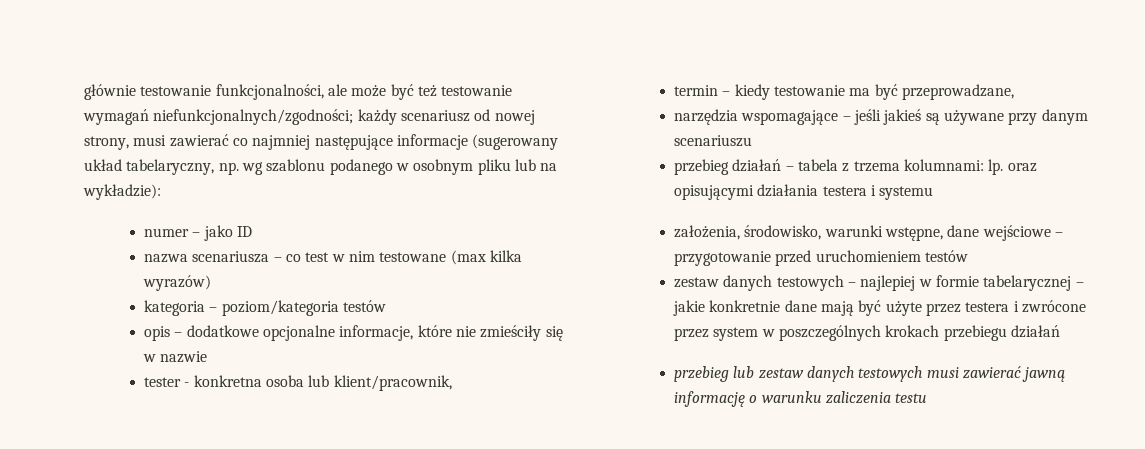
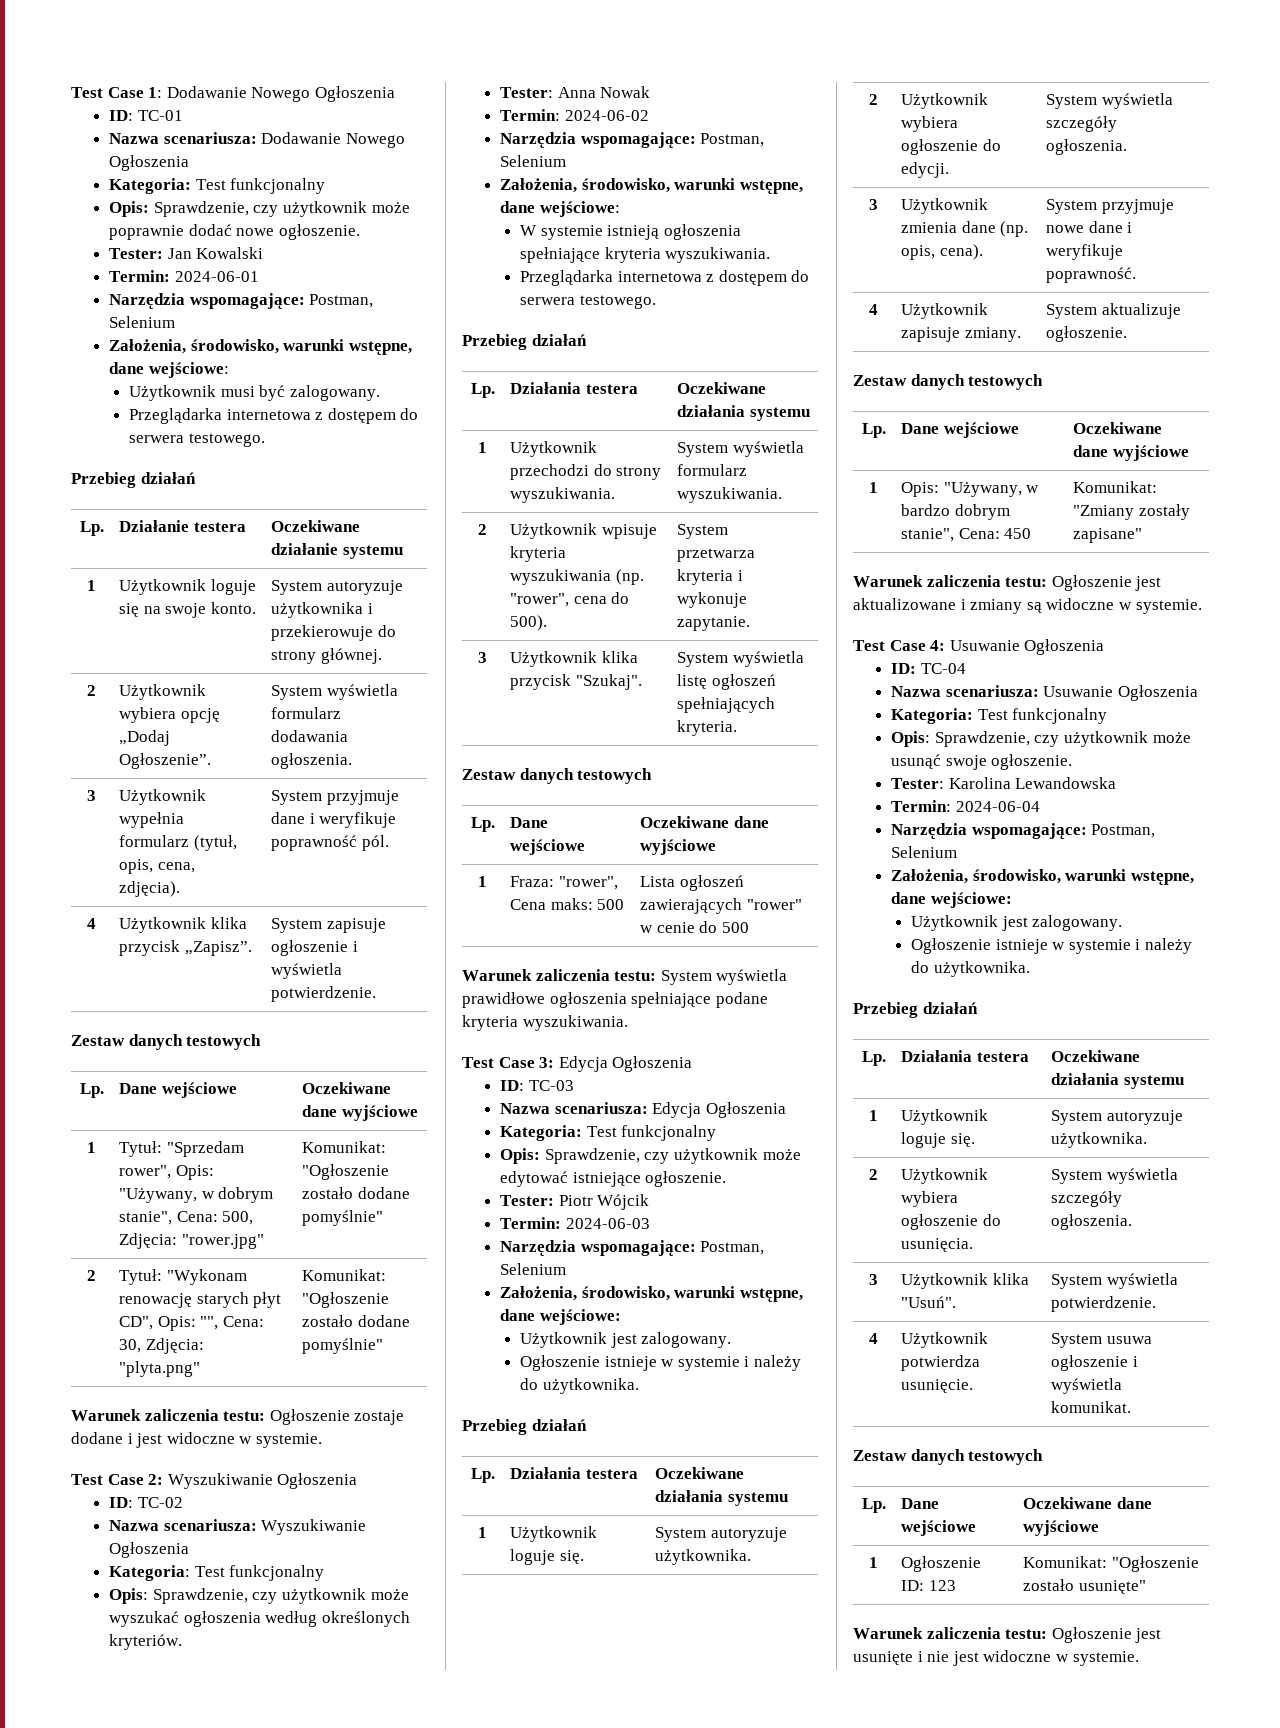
[84,84,513,100] [83,109,535,125] [84,134,559,150] [84,159,558,175] [83,184,161,200] [144,225,253,241] [144,250,522,265] [143,275,212,291] [144,300,387,316] [144,325,563,341] [143,351,208,363] [144,375,452,391] [674,84,1014,100] [674,109,1088,125] [674,135,753,147] [674,159,1037,175] [674,184,934,200] [674,225,1063,241] [674,250,969,266] [674,275,1084,291] [673,300,1086,316] [674,325,1060,341] [674,366,1066,382] [674,391,928,407] głównie testowanie funkcjonalności, ale może być też testowanie wymagań niefunkcjonalnych/zgodności; każdy scenariusz od nowej strony, musi zawierać co najmniej następujące informacje (sugerowany układ tabelaryczny, np. wg szablonu podanego w osobnym pliku lub na wykładzie): // numer – jako ID // nazwa scenariusza – co test w nim testowane (max kilka wyrazów) // kategoria – poziom/kategoria testów // opis – dodatkowe opcjonalne informacje, które nie zmieściły się w nazwie // tester - konkretna osoba lub klient/pracownik, // termin – kiedy testowanie ma być przeprowadzane, // narzędzia wspomagające – jeśli jakieś są używane przy danym scenariuszu // przebieg działań – tabela z trzema kolumnami: lp. oraz opisującymi działania testera i systemu // założenia, środowisko, warunki wstępne, dane wejściowe – przygotowanie przed uruchomieniem testów // zestaw danych testowych – najlepiej w formie tabelarycznej – jakie konkretnie dane mają być użyte przez testera i zwrócone przez system w poszczególnych krokach przebiegu działań // przebieg lub zestaw danych testowych musi zawierać jawną informację o warunku zaliczenia testu -> [71,86,395,102] [109,110,183,121] [109,132,406,148] [109,155,190,171] [109,178,326,194] [109,201,410,217] [109,224,361,240] [109,247,264,259] [109,270,259,282] [109,293,374,309] [109,316,176,328] [109,339,413,355] [109,362,229,378] [128,385,380,401] [128,408,419,424] [128,433,265,447] [71,472,196,488] [79,521,104,536] [118,520,246,532] [270,520,360,532] [270,543,403,559] [87,580,96,591] [118,579,256,595] [118,602,256,618] [270,580,403,595] [270,602,373,618] [270,625,396,641] [270,648,382,664] [87,685,96,696] [118,684,206,700] [118,707,220,723] [118,730,170,746] [118,753,211,769] [270,684,398,700] [270,707,341,719] [270,730,348,742] [270,753,352,769] [87,790,96,801] [118,789,206,805] [118,812,184,828] [118,835,237,851] [118,859,195,874] [118,881,180,897] [270,790,399,805] [270,812,397,828] [270,835,389,851] [87,918,96,929] [118,917,247,933] [118,940,252,956] [270,918,386,933] [270,940,358,956] [270,963,342,979] [270,986,376,1002] [71,1034,262,1050] [79,1083,104,1098] [118,1082,237,1098] [301,1082,391,1094] [301,1105,418,1121] [87,1142,96,1153] [118,1141,244,1157] [118,1165,214,1180] [118,1187,274,1203] [118,1211,254,1225] [118,1233,264,1249] [301,1141,386,1153] [301,1164,389,1180] [301,1187,410,1199] [301,1210,383,1226] [87,1270,96,1281] [118,1269,247,1285] [118,1292,282,1308] [118,1316,264,1331] [118,1338,204,1354] [118,1361,200,1377] [301,1269,386,1281] [301,1292,389,1308] [301,1315,410,1327] [301,1338,383,1354] [71,1409,405,1425] [71,1432,322,1448] [71,1473,358,1489] [109,1497,183,1508] [109,1519,367,1535] [109,1542,190,1558] [109,1565,325,1581] [109,1588,409,1604] [109,1611,411,1627] [109,1634,183,1650] [500,86,651,98] [500,109,649,121] [500,132,765,148] [500,155,567,167] [500,178,804,194] [500,201,620,217] [519,224,741,240] [519,247,771,263] [519,270,810,286] [519,295,656,309] [462,334,587,350] [470,383,495,398] [509,382,638,394] [676,382,766,394] [676,405,810,421] [478,442,487,453] [509,441,597,457] [509,464,662,480] [509,487,615,503] [676,441,804,457] [676,464,747,476] [676,487,782,503] [478,524,487,535] [509,523,657,539] [509,546,566,562] [509,569,644,585] [509,592,630,607] [509,615,547,631] [676,524,728,539] [676,548,755,562] [676,569,743,585] [676,592,747,608] [676,616,750,631] [478,652,487,663] [509,651,638,667] [509,674,642,690] [676,651,804,667] [676,674,776,690] [676,697,775,713] [676,720,737,736] [462,768,653,784] [470,817,495,832] [509,817,548,828] [509,839,585,855] [639,816,769,828] [639,839,716,855] [478,876,487,887] [509,876,618,890] [509,898,625,910] [639,875,744,891] [639,898,802,914] [639,921,749,933] [462,969,788,985] [462,992,768,1008] [462,1015,628,1031] [462,1056,693,1072] [500,1080,574,1091] [500,1102,787,1118] [500,1125,717,1141] [500,1148,801,1164] [500,1171,727,1187] [500,1194,650,1210] [500,1217,650,1229] [500,1240,765,1256] [500,1263,567,1275] [500,1286,804,1302] [500,1309,621,1325] [519,1332,732,1348] [519,1355,801,1371] [519,1378,639,1394] [462,1419,587,1435] [470,1468,495,1483] [509,1467,638,1479] [654,1467,744,1479] [654,1490,788,1506] [478,1527,487,1538] [509,1526,597,1542] [509,1549,584,1565] [654,1527,787,1542] [654,1549,751,1565] [869,94,878,105] [900,93,988,109] [900,116,958,132] [900,139,1001,155] [900,162,949,178] [1045,93,1173,109] [1045,116,1117,132] [1045,139,1127,155] [869,199,878,210] [900,198,988,214] [900,221,1029,237] [900,244,983,260] [1045,199,1174,214] [1045,221,1133,233] [1045,244,1123,260] [1045,267,1136,283] [869,304,878,315] [900,303,988,319] [900,327,1021,342] [1045,303,1181,319] [1045,326,1127,342] [853,374,1044,390] [861,423,886,438] [900,422,1019,438] [1072,422,1162,434] [1072,445,1189,461] [869,482,878,493] [900,482,1040,497] [900,504,1010,520] [900,528,1032,542] [1072,481,1157,493] [1072,504,1190,520] [1072,528,1142,543] [853,575,1162,591] [853,598,1202,614] [853,639,1105,655] [891,663,966,674] [891,685,1199,701] [891,708,1108,724] [891,731,1191,747] [891,754,1073,770] [891,777,1117,789] [891,800,1040,812] [891,823,1156,839] [891,846,958,858] [891,869,1195,885] [891,892,1012,908] [910,915,1123,931] [910,938,1192,954] [910,961,1030,977] [853,1002,978,1018] [861,1051,886,1066] [900,1050,1029,1062] [1050,1050,1140,1062] [1050,1073,1184,1089] [869,1110,878,1121] [900,1109,988,1125] [900,1132,975,1148] [1050,1110,1183,1125] [1050,1132,1147,1148] [869,1169,878,1180] [900,1168,988,1184] [900,1191,958,1207] [900,1214,1001,1230] [900,1238,973,1252] [1050,1168,1178,1184] [1050,1191,1122,1207] [1050,1214,1132,1230] [869,1274,878,1285] [900,1273,1029,1289] [900,1296,956,1308] [1050,1273,1178,1289] [1050,1296,1156,1312] [869,1333,878,1344] [900,1332,988,1348] [900,1355,980,1371] [900,1379,973,1393] [1050,1333,1152,1348] [1050,1355,1138,1371] [1050,1378,1122,1394] [1050,1401,1131,1413] [853,1449,1044,1465] [861,1498,886,1513] [900,1498,939,1509] [900,1520,976,1536] [1022,1497,1152,1509] [1022,1520,1099,1536] [869,1557,878,1568] [900,1556,981,1572] [900,1580,956,1591] [1022,1556,1199,1572] [1022,1579,1146,1594] [853,1627,1162,1643] [853,1650,1139,1666] Test Case 1: Dodawanie Nowego Ogłoszenia // ID: TC-01 // Nazwa scenariusza: Dodawanie Nowego Ogłoszenia // Kategoria: Test funkcjonalny // Opis: Sprawdzenie, czy użytkownik może poprawnie dodać nowe ogłoszenie. // Tester: Jan Kowalski // Termin: 2024-06-01 // Narzędzia wspomagające: Postman, Selenium // Założenia, środowisko, warunki wstępne, dane wejściowe: // Użytkownik musi być zalogowany. // Przeglądarka internetowa z dostępem do serwera testowego. // Przebieg działań // Lp. | Działanie testera | Oczekiwane działanie systemu // 1 | Użytkownik loguje się na swoje konto. | System autoryzuje użytkownika i przekierowuje do strony głównej. // 2 | Użytkownik wybiera opcję „Dodaj Ogłoszenie”. | System wyświetla formularz dodawania ogłoszenia. // 3 | Użytkownik wypełnia formularz (tytuł, opis, cena, zdjęcia). | System przyjmuje dane i weryfikuje poprawność pól. // 4 | Użytkownik klika przycisk „Zapisz”. | System zapisuje ogłoszenie i wyświetla potwierdzenie. // Zestaw danych testowych // Lp. | Dane wejściowe | Oczekiwane dane wyjściowe // 1 | Tytuł: "Sprzedam rower", Opis: "Używany, w dobrym stanie", Cena: 500, Zdjęcia: "rower.jpg" | Komunikat: "Ogłoszenie zostało dodane pomyślnie" // 2 | Tytuł: "Wykonam renowację starych płyt CD", Opis: "", Cena: 30, Zdjęcia: "plyta.png" | Komunikat: "Ogłoszenie zostało dodane pomyślnie" // Warunek zaliczenia testu: Ogłoszenie zostaje dodane i jest widoczne w systemie. // Test Case 2: Wyszukiwanie Ogłoszenia // ID: TC-02 // Nazwa scenariusza: Wyszukiwanie Ogłoszenia // Kategoria: Test funkcjonalny // Opis: Sprawdzenie, czy użytkownik może wyszukać ogłoszenia według określonych kryteriów. // Tester: Anna Nowak // Termin: 2024-06-02 // Narzędzia wspomagające: Postman, Selenium // Założenia, środowisko, warunki wstępne, dane wejściowe: // W systemie istnieją ogłoszenia spełniające kryteria wyszukiwania. // Przeglądarka internetowa z dostępem do serwera testowego. // Przebieg działań // Lp. | Działania testera | Oczekiwane działania systemu // 1 | Użytkownik przechodzi do strony wyszukiwania. | System wyświetla formularz wyszukiwania. // 2 | Użytkownik wpisuje kryteria wyszukiwania (np. "rower", cena do 500). | System przetwarza kryteria i wykonuje zapytanie. // 3 | Użytkownik klika przycisk "Szukaj". | System wyświetla listę ogłoszeń spełniających kryteria. // Zestaw danych testowych // Lp. | Dane wejściowe | Oczekiwane dane wyjściowe // 1 | Fraza: "rower", Cena maks: 500 | Lista ogłoszeń zawierających "rower" w cenie do 500 // Warunek zaliczenia testu: System wyświetla prawidłowe ogłoszenia spełniające podane kryteria wyszukiwania. // Test Case 3: Edycja Ogłoszenia // ID: TC-03 // Nazwa scenariusza: Edycja Ogłoszenia // Kategoria: Test funkcjonalny // Opis: Sprawdzenie, czy użytkownik może edytować istniejące ogłoszenie. // Tester: Piotr Wójcik // Termin: 2024-06-03 // Narzędzia wspomagające: Postman, Selenium // Założenia, środowisko, warunki wstępne, dane wejściowe: // Użytkownik jest zalogowany. // Ogłoszenie istnieje w systemie i należy do użytkownika. // Przebieg działań // Lp. | Działania testera | Oczekiwane działania systemu // 1 | Użytkownik loguje się. | System autoryzuje użytkownika. // 2 | Użytkownik wybiera ogłoszenie do edycji. | System wyświetla szczegóły ogłoszenia. // 3 | Użytkownik zmienia dane (np. opis, cena). | System przyjmuje nowe dane i weryfikuje poprawność. // 4 | Użytkownik zapisuje zmiany. | System aktualizuje ogłoszenie. // Zestaw danych testowych // Lp. | Dane wejściowe | Oczekiwane dane wyjściowe // 1 | Opis: "Używany, w bardzo dobrym stanie", Cena: 450 | Komunikat: "Zmiany zostały zapisane" // Warunek zaliczenia testu: Ogłoszenie jest aktualizowane i zmiany są widoczne w systemie. // Test Case 4: Usuwanie Ogłoszenia // ID: TC-04 // Nazwa scenariusza: Usuwanie Ogłoszenia // Kategoria: Test funkcjonalny // Opis: Sprawdzenie, czy użytkownik może usunąć swoje ogłoszenie. // Tester: Karolina Lewandowska // Termin: 2024-06-04 // Narzędzia wspomagające: Postman, Selenium // Założenia, środowisko, warunki wstępne, dane wejściowe: // Użytkownik jest zalogowany. // Ogłoszenie istnieje w systemie i należy do użytkownika. // Przebieg działań // Lp. | Działania testera | Oczekiwane działania systemu // 1 | Użytkownik loguje się. | System autoryzuje użytkownika. // 2 | Użytkownik wybiera ogłoszenie do usunięcia. | System wyświetla szczegóły ogłoszenia. // 3 | Użytkownik klika "Usuń". | System wyświetla potwierdzenie. // 4 | Użytkownik potwierdza usunięcie. | System usuwa ogłoszenie i wyświetla komunikat. // Zestaw danych testowych // Lp. | Dane wejściowe | Oczekiwane dane wyjściowe // 1 | Ogłoszenie ID: 123 | Komunikat: "Ogłoszenie zostało usunięte" // Warunek zaliczenia testu: Ogłoszenie jest usunięte i nie jest widoczne w systemie.

